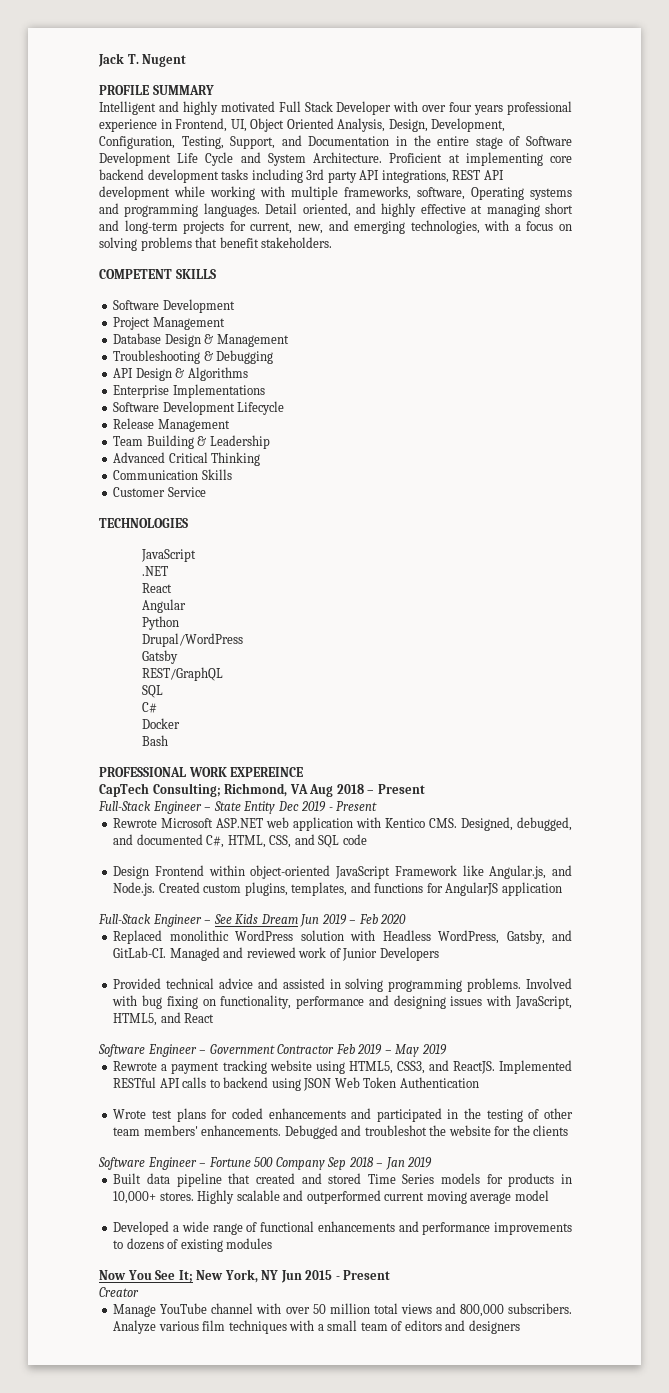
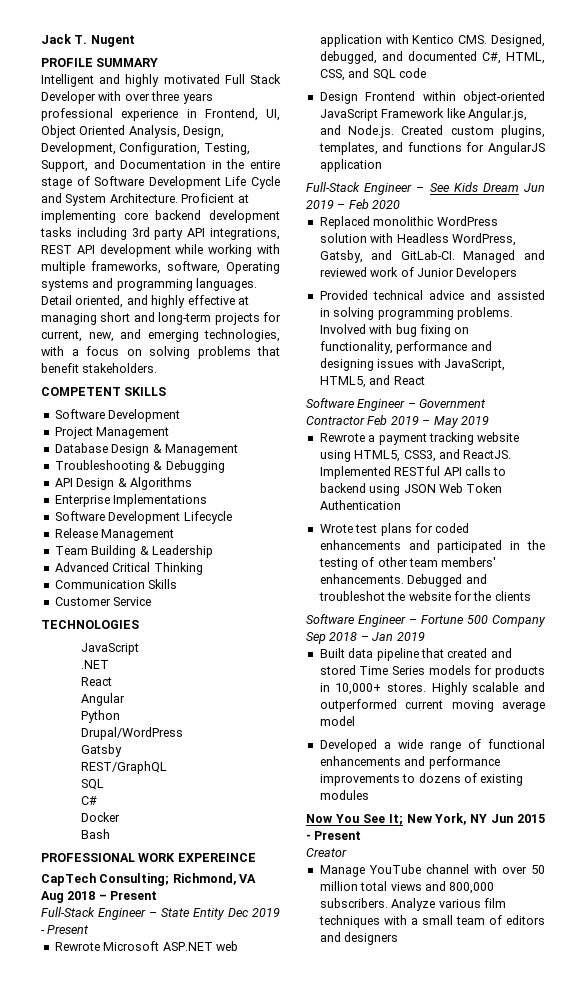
[449,102,473,112] four -> [151,91,180,101] three

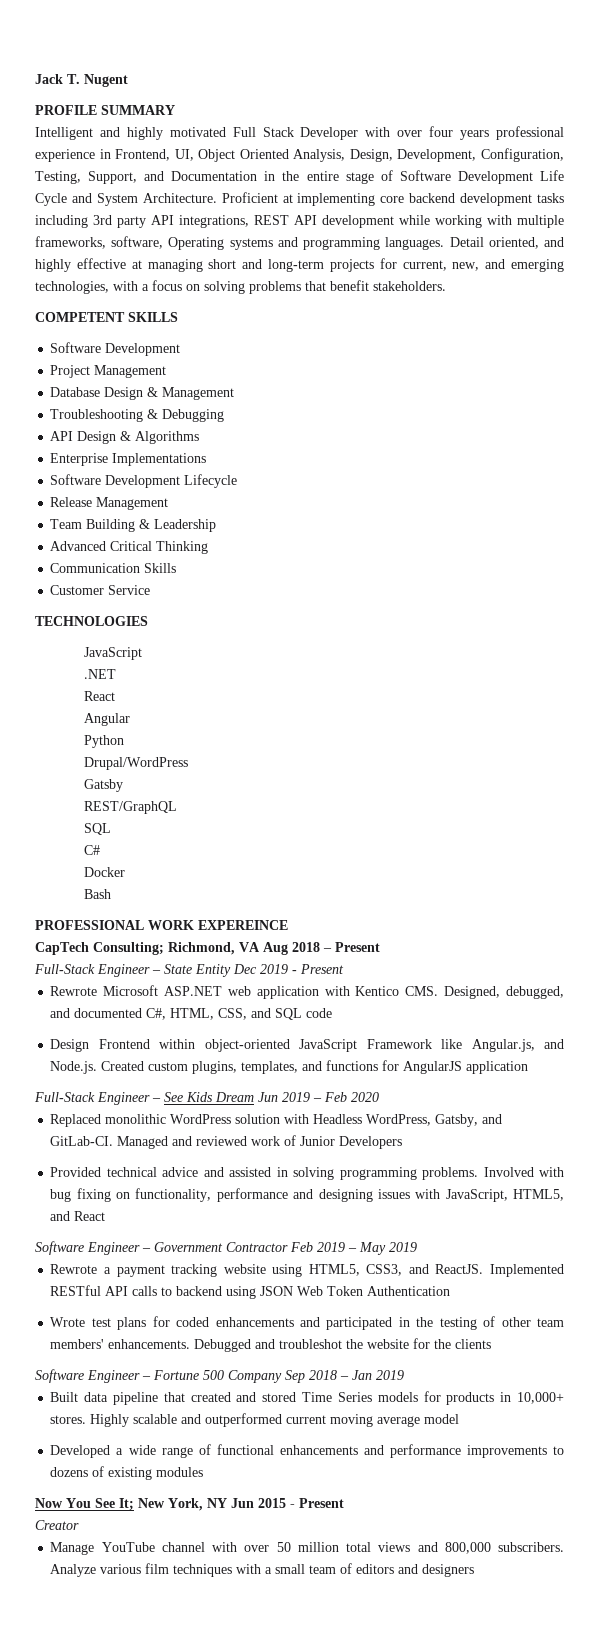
[151,91,180,101] three -> [429,126,454,137] four

